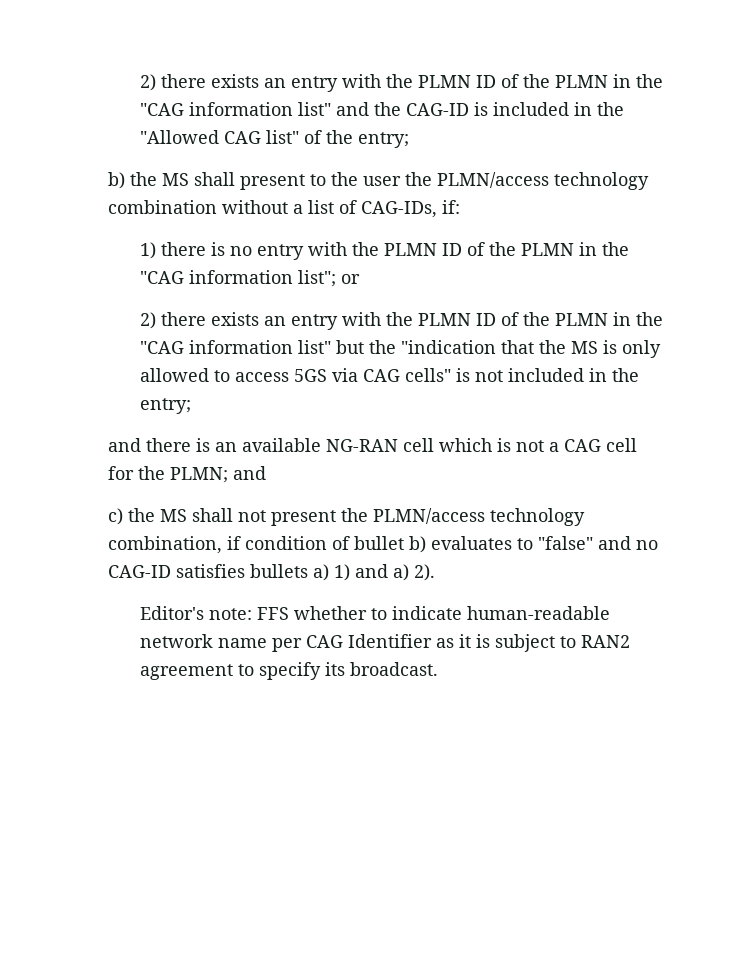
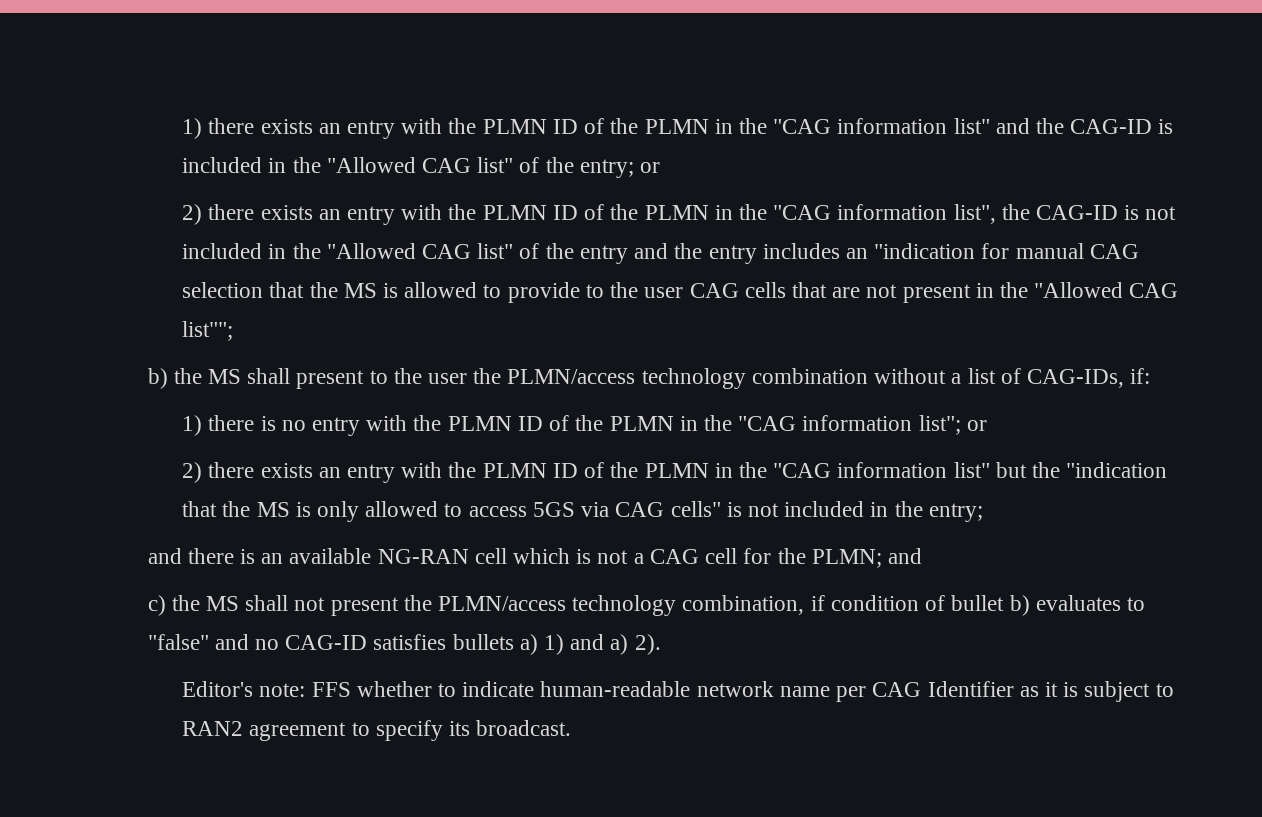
[139,74,156,91] 2) -> [182,118,203,139] 1)
(409, 140) none -> [640,162,661,173] [182,204,1177,225] [182,243,1139,264] [182,282,1179,303] [182,321,234,341] or // 2) there exists an entry with the PLMN ID of the PLMN in the "CAG information list", the CAG-ID is not included in the "Allowed CAG list" of the entry and the entry includes an "indication for manual CAG selection that the MS is allowed to provide to the user CAG cells that are not present in the "Allowed CAG list"";

